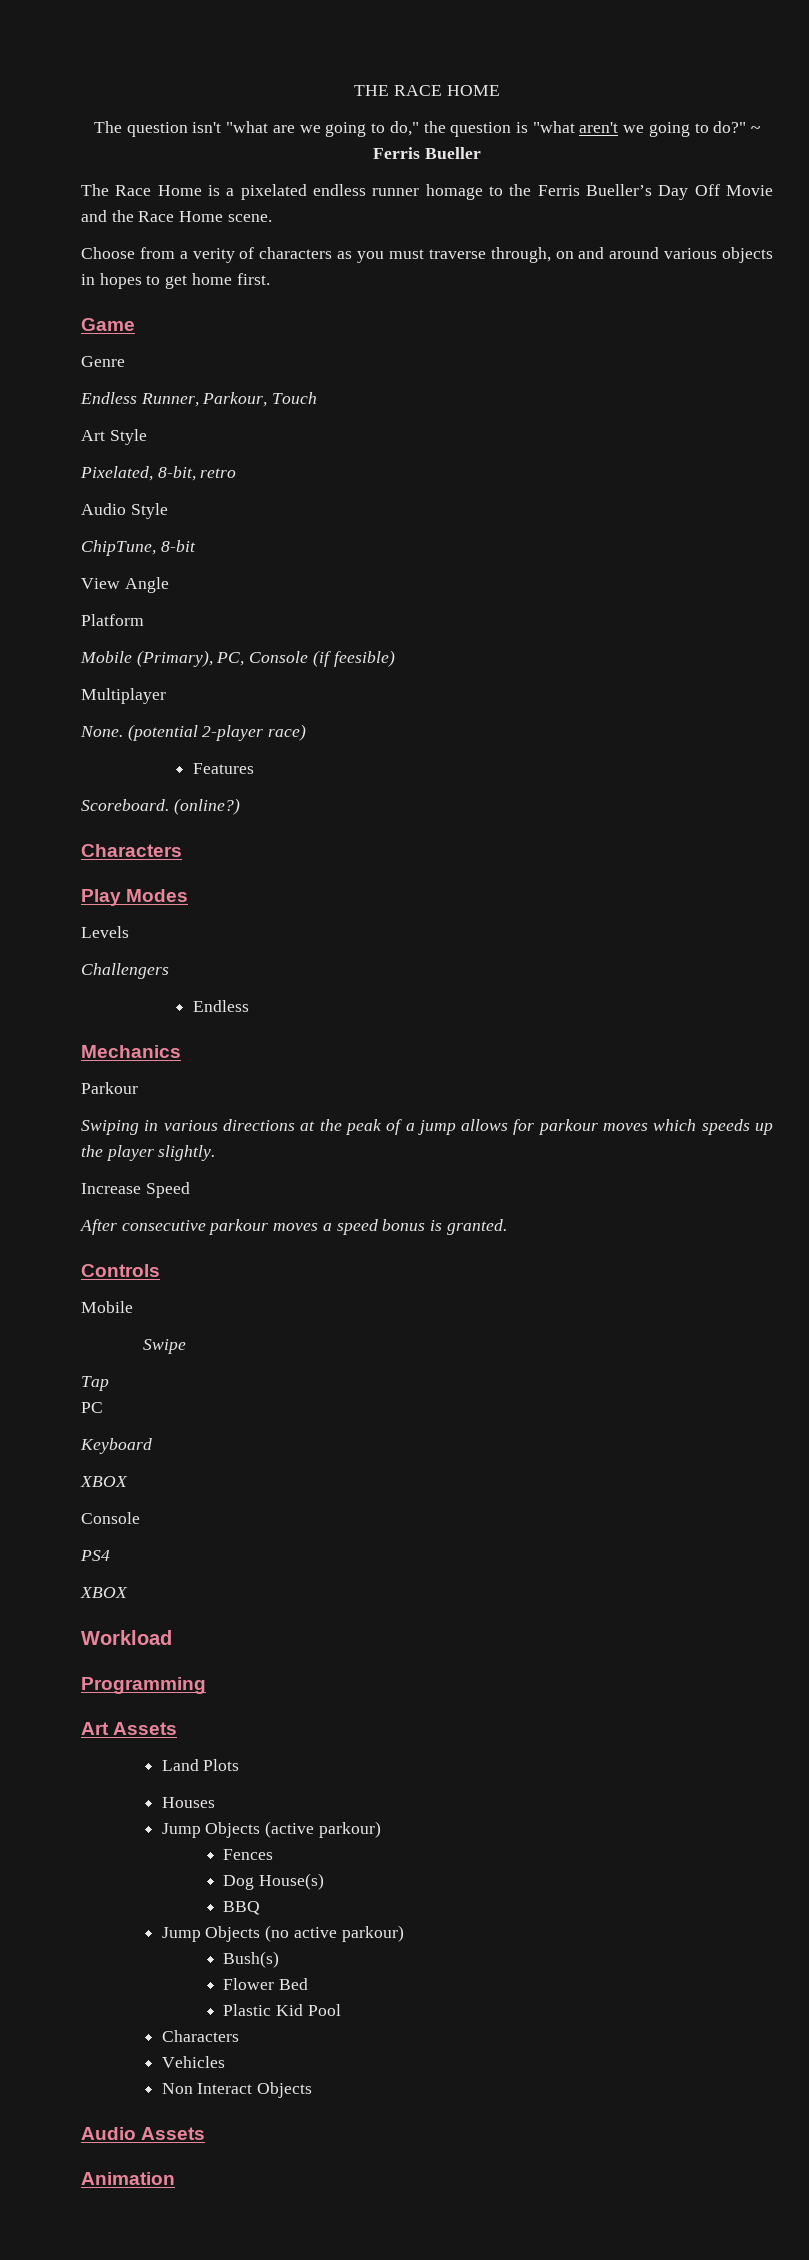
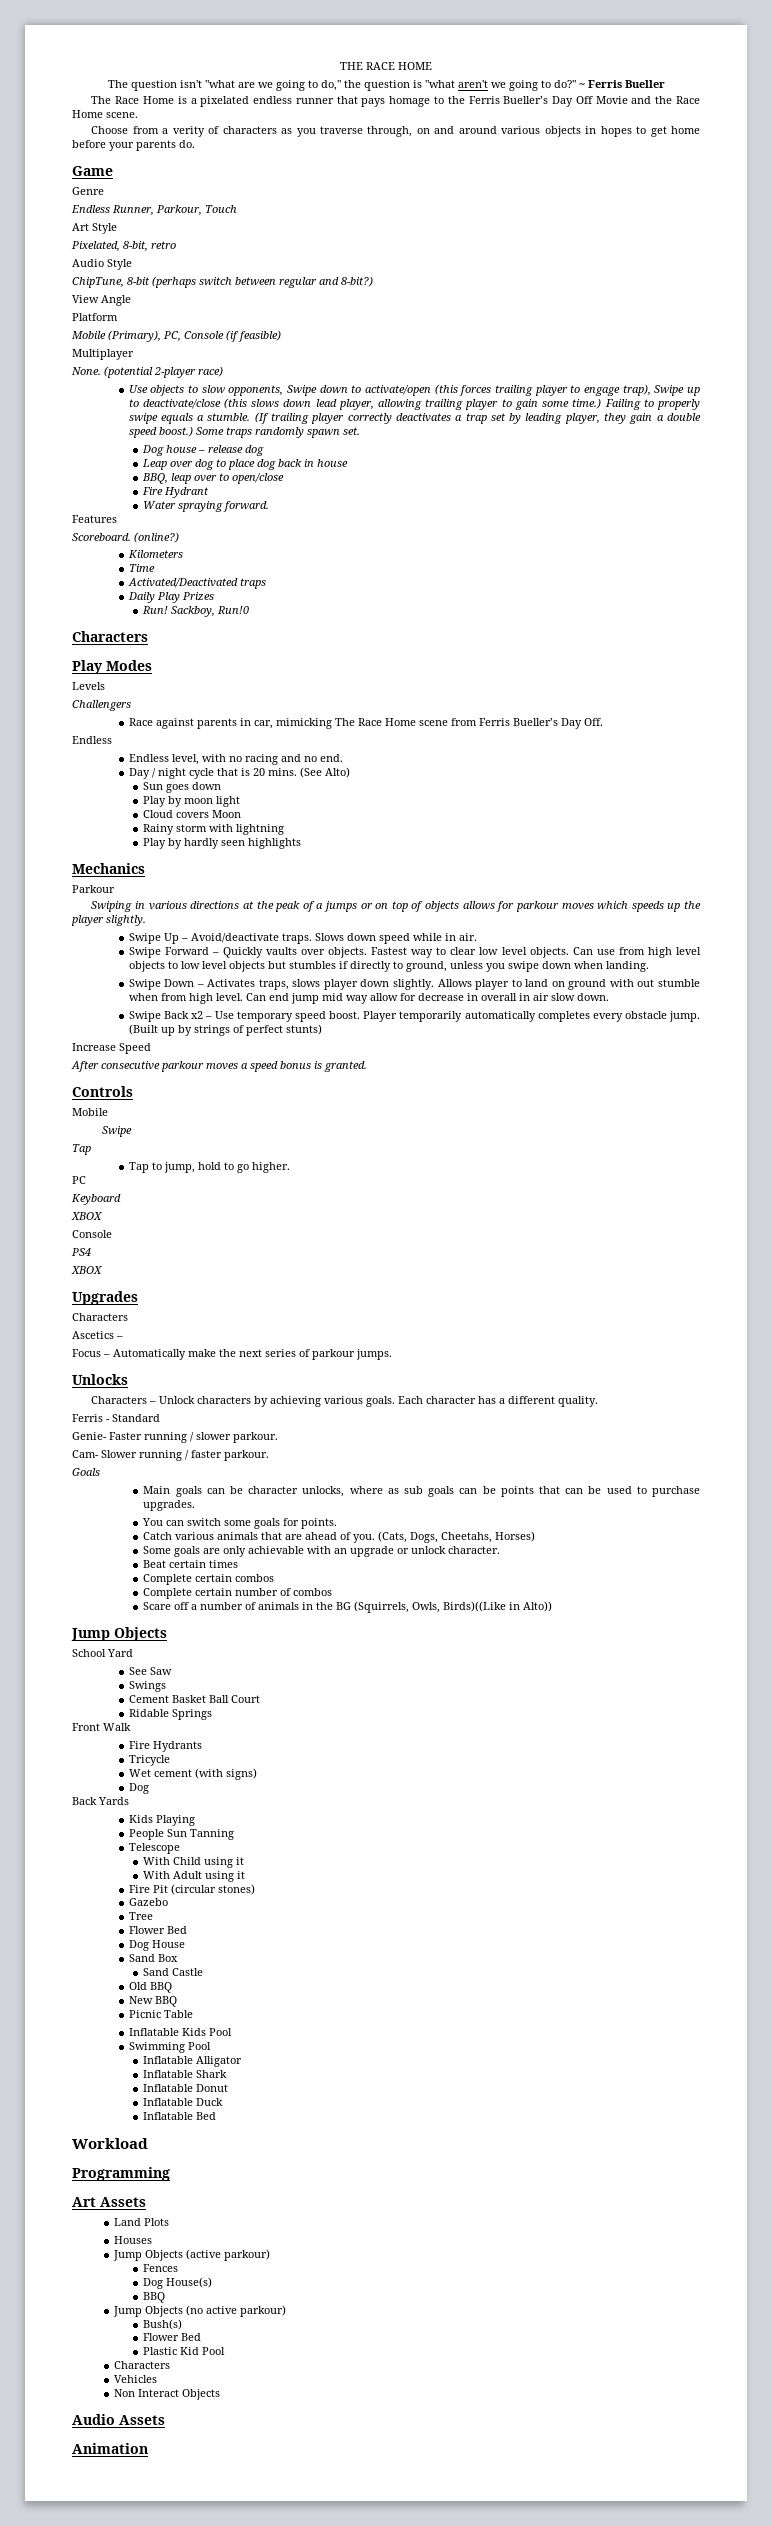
(420, 192) none -> [336,96,386,107] that pays
[388,249,424,259] must -> (316, 132) none
[236,273,270,285] first. -> [72,140,195,151] before your parents do.
(196, 546) none -> [152,276,373,288] (perhaps switch between regular and 8-bit?)
[333,650,395,667] feesible) -> [238,330,281,342] feasible)
[192,763,254,774] [81,798,240,815] Features // Scoreboard. (online?) -> [128,384,700,396] [128,398,700,410] [128,412,702,424] [128,426,360,438] [142,445,265,456] [142,459,349,470] [142,473,285,484] [142,487,210,498] [143,501,270,512] [72,515,117,523] [72,532,179,543] [127,550,183,558] [128,564,155,572] [127,578,266,589] [127,592,214,603] [142,606,250,617] Use objects to slow opponents, Swipe down to activate/open (this forces trailing player to engage trap), Swipe up to deactivate/close (this slows down lead player, allowing trailing player to gain some time.) Failing to properly swipe equals a stumble. (If trailing player correctly deactivates a trap set by leading player, they gain a double speed boost.) Some traps randomly spawn set. // Dog house – release dog // Leap over dog to place dog back in house // BBQ, leap over to open/close // Fire Hydrant // Water spraying forward. // Features // Scoreboard. (online?) // Kilometers // Time // Activated/Deactivated traps // Daily Play Prizes // Run! Sackboy, Run!0
[192,1000,249,1012] Endless -> [128,718,603,729] [72,736,112,744] [128,754,343,765] [128,767,350,779] [143,782,222,793] [143,796,241,807] [143,810,242,818] [143,824,285,835] [143,838,302,849] Race against parents in car, mimicking The Race Home scene from Ferris Bueller’s Day Off. // Endless // Endless level, with no racing and no end. // Day / night cycle that is 20 mins. (See Alto) // Sun goes down // Play by moon light // Cloud covers Moon // Rainy storm with lightning // Play by hardly seen highlights
[417,1120,456,1135] jump -> [323,901,460,912] jumps or on top of objects
(216, 1153) none -> [128,933,477,944] [128,947,701,958] [128,961,649,972] [128,979,701,990] [128,993,609,1004] [128,1011,700,1022] [128,1024,322,1036] // Swipe Up – Avoid/deactivate traps. Slows down speed while in air. // Swipe Forward – Quickly vaults over objects. Fastest way to clear low level objects. Can use from high level objects to low level objects but stumbles if directly to ground, unless you swipe down when landing. // Swipe Down – Activates traps, slows player down slightly. Allows player to land on ground with out stumble when from high level. Can end jump mid way allow for decrease in overall in air slow down. // Swipe Back x2 – Use temporary speed boost. Player temporarily automatically completes every obstacle jump. (Built up by strings of perfect stunts)
(109, 1383) none -> [128,1162,290,1173] // Tap to jump, hold to go higher.
(128, 1592) none -> [72,1291,138,1305] [72,1313,128,1321] [72,1331,123,1339] [72,1349,392,1360] [72,1374,128,1385] [91,1396,599,1407] [72,1414,160,1422] [72,1432,278,1443] [72,1450,269,1461] [72,1468,100,1476] [143,1486,700,1497] [143,1500,196,1511] [142,1518,338,1529] [143,1531,536,1543] [143,1546,501,1557] [143,1560,239,1568] [143,1574,275,1585] [143,1588,333,1599] [143,1601,553,1613] [71,1627,167,1641] [72,1649,133,1657] [128,1667,172,1675] [128,1681,166,1692] [128,1695,260,1703] [128,1709,212,1720] [72,1723,131,1731] [128,1741,202,1752] [128,1755,170,1766] [128,1768,257,1780] [128,1783,149,1794] [72,1797,129,1805] [128,1815,195,1826] [128,1829,234,1840] [128,1843,180,1854] [143,1857,245,1868] [143,1871,246,1882] [128,1884,255,1895] [128,1898,168,1906] [128,1912,153,1920] [128,1926,187,1934] [128,1940,185,1951] [128,1954,178,1962] [143,1968,204,1976] [128,1982,172,1993] [128,1996,177,2007] [128,2010,193,2018] [128,2028,232,2036] [128,2042,211,2053] [143,2056,243,2067] [143,2070,228,2078] [143,2084,229,2092] [143,2098,224,2106] [143,2112,217,2120] // Upgrades // Characters // Ascetics – // Focus – Automatically make the next series of parkour jumps. // Unlocks // Characters – Unlock characters by achieving various goals. Each character has a different quality. // Ferris - Standard // Genie- Faster running / slower parkour. // Cam- Slower running / faster parkour. // Goals // Main goals can be character unlocks, where as sub goals can be points that can be used to purchase upgrades. // You can switch some goals for points. // Catch various animals that are ahead of you. (Cats, Dogs, Cheetahs, Horses) // Some goals are only achievable with an upgrade or unlock character. // Beat certain times // Complete certain combos // Complete certain number of combos // Scare off a number of animals in the BG (Squirrels, Owls, Birds)((Like in Alto)) // Jump Objects // School Yard // See Saw // Swings // Cement Basket Ball Court // Ridable Springs // Front Walk // Fire Hydrants // Tricycle // Wet cement (with signs) // Dog // Back Yards // Kids Playing // People Sun Tanning // Telescope // With Child using it // With Adult using it // Fire Pit (circular stones) // Gazebo // Tree // Flower Bed // Dog House // Sand Box // Sand Castle // Old BBQ // New BBQ // Picnic Table // Inflatable Kids Pool // Swimming Pool // Inflatable Alligator // Inflatable Shark // Inflatable Donut // Inflatable Duck // Inflatable Bed

